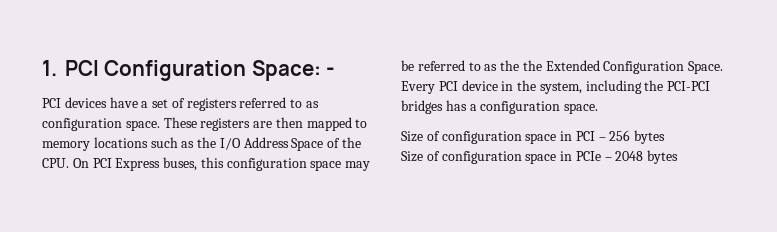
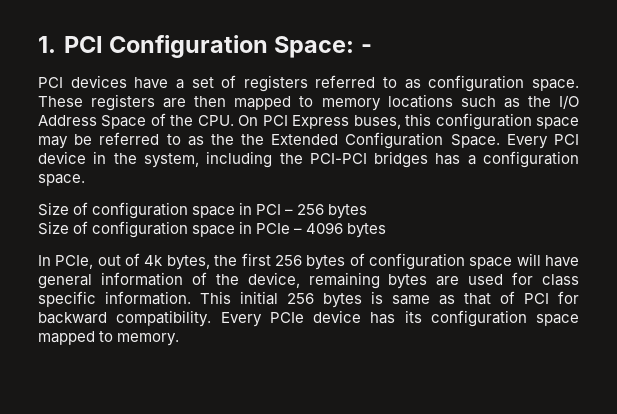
[615,150,679,164] 2048 bytes -> [306,222,387,238] [38,253,580,270] [38,272,579,289] [38,291,579,308] [38,310,579,327] [38,331,180,346] 4096 bytes // In PCIe, out of 4k bytes, the first 256 bytes of configuration space will have general information of the device, remaining bytes are used for class specific information. This initial 256 bytes is same as that of PCI for backward compatibility. Every PCIe device has its configuration space mapped to memory.

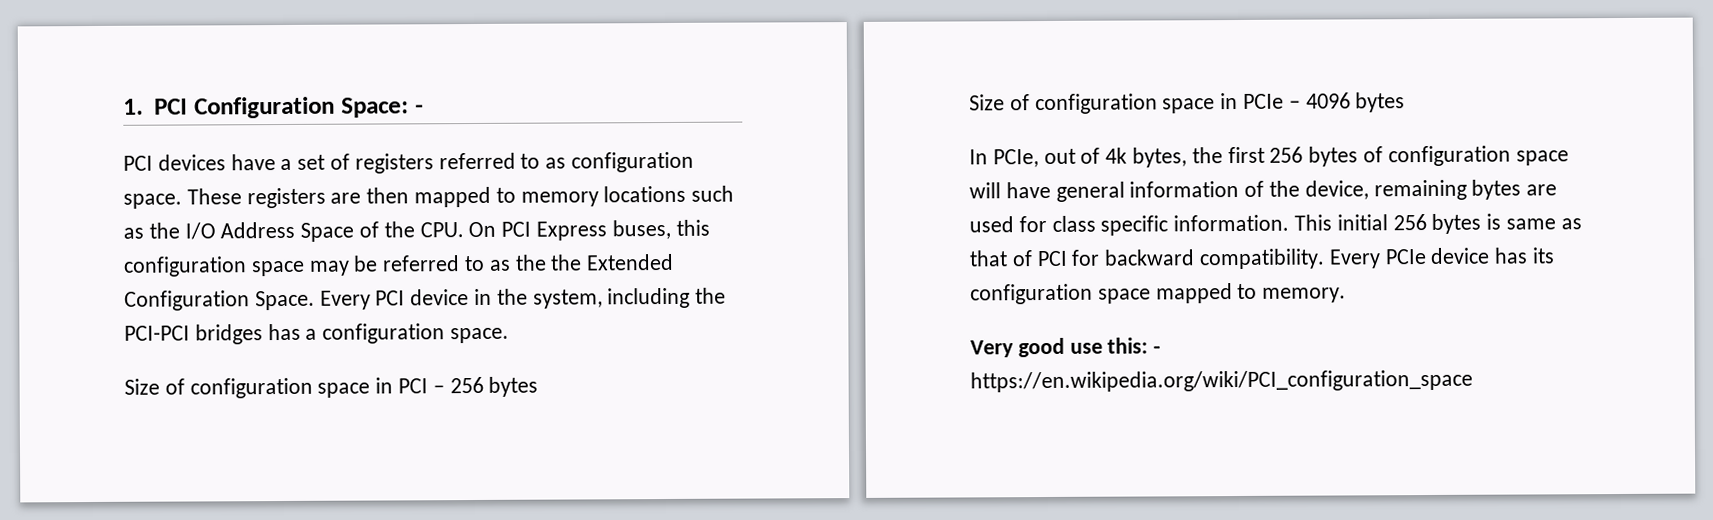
(180, 339) none -> [970,337,1162,358] [970,369,1473,393] // Very good use this: - https://en.wikipedia.org/wiki/PCI_configuration_space

